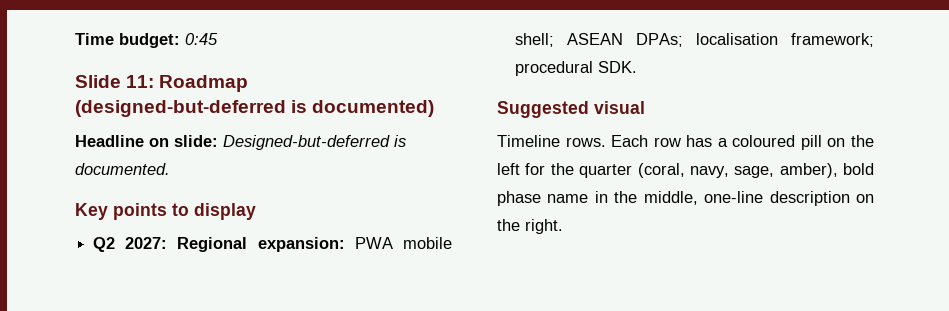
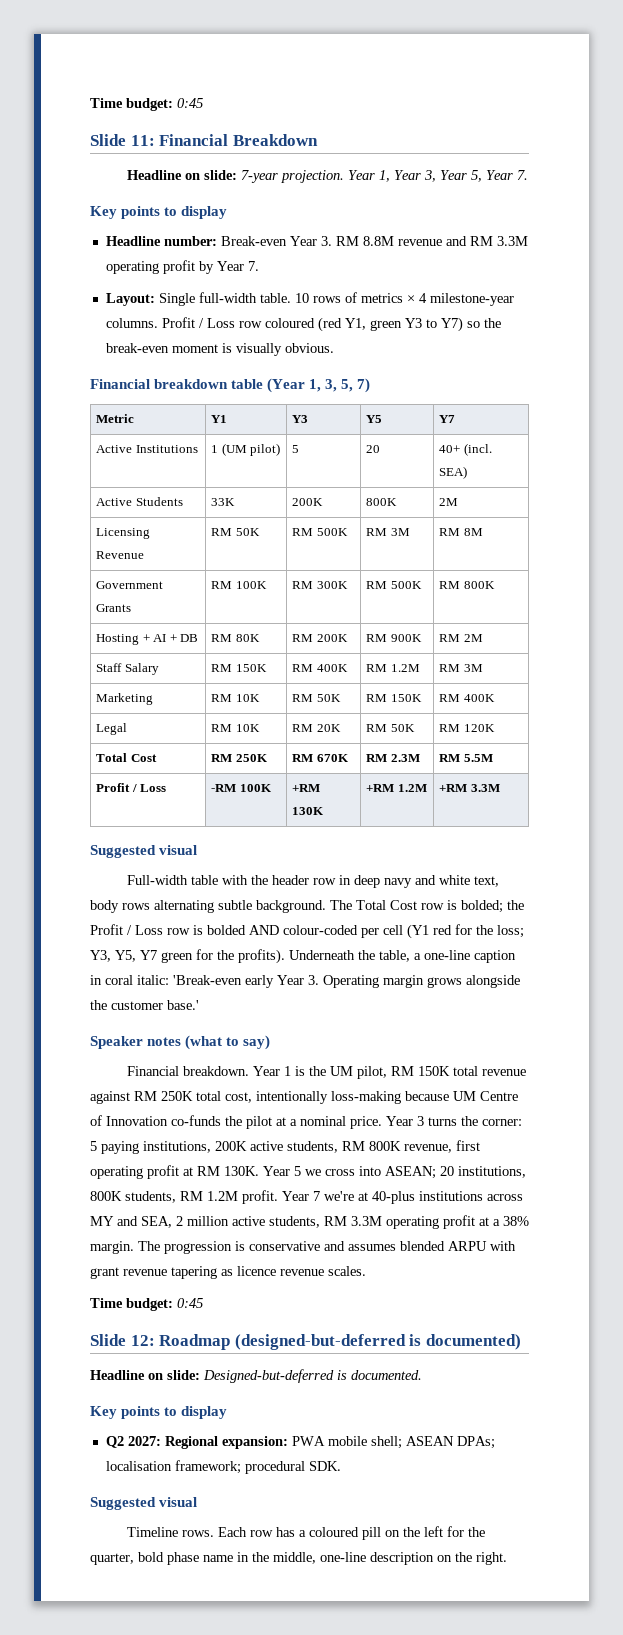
(155, 81) none -> [159,134,318,146] [127,170,529,183] [90,206,228,219] [105,236,528,246] [105,260,259,274] [105,292,514,306] [105,317,501,332] [105,343,334,356] [90,378,371,393] [96,414,135,423] [211,415,228,423] [292,415,309,423] [366,415,383,423] [439,415,456,423] [96,445,198,453] [211,443,281,456] [292,445,300,453] [366,445,381,453] [439,443,492,456] [439,466,468,479] [96,497,183,506] [211,498,236,506] [292,498,324,506] [366,498,398,506] [439,498,459,506] [96,528,151,539] [96,551,145,559] [211,528,260,536] [292,528,348,536] [366,528,410,536] [439,528,483,536] [96,581,164,589] [96,604,132,612] [211,581,267,589] [292,581,348,589] [366,581,422,589] [439,581,495,589] [96,634,199,645] [211,634,260,642] [292,634,348,642] [366,634,422,642] [439,634,483,642] [96,663,159,675] [211,664,267,672] [292,664,348,672] [366,664,420,672] [439,664,483,672] [96,693,154,705] [211,694,260,702] [292,694,341,702] [366,694,422,702] [439,694,495,702] [96,723,128,735] [211,724,260,732] [292,724,341,732] [366,724,415,732] [439,724,495,732] [96,753,157,762] [211,754,268,762] [292,754,349,762] [366,754,420,762] [439,754,493,762] [96,783,167,792] [211,784,272,792] [292,784,321,792] [292,807,325,815] [366,784,427,792] [439,784,500,792] [90,845,198,858] [127,875,500,888] [90,900,524,913] [90,924,524,939] [90,949,516,964] [90,975,520,988] [90,1000,199,1010] [90,1035,271,1050] [127,1066,527,1079] [90,1091,518,1104] [90,1115,522,1129] [90,1140,480,1154] [90,1165,526,1179] [90,1190,523,1204] [90,1215,529,1229] [90,1241,516,1254] [90,1266,366,1279] [90,1298,203,1311] [90,1334,155,1346] Financial Breakdown // Headline on slide: 7-year projection. Year 1, Year 3, Year 5, Year 7. // Key points to display // Headline number: Break-even Year 3. RM 8.8M revenue and RM 3.3M operating profit by Year 7. // Layout: Single full-width table. 10 rows of metrics × 4 milestone-year columns. Profit / Loss row coloured (red Y1, green Y3 to Y7) so the break-even moment is visually obvious. // Financial breakdown table (Year 1, 3, 5, 7) // Metric | Y1 | Y3 | Y5 | Y7 // Active Institutions | 1 (UM pilot) | 5 | 20 | 40+ (incl. SEA) // Active Students | 33K | 200K | 800K | 2M // Licensing Revenue | RM 50K | RM 500K | RM 3M | RM 8M // Government Grants | RM 100K | RM 300K | RM 500K | RM 800K // Hosting + AI + DB | RM 80K | RM 200K | RM 900K | RM 2M // Staff Salary | RM 150K | RM 400K | RM 1.2M | RM 3M // Marketing | RM 10K | RM 50K | RM 150K | RM 400K // Legal | RM 10K | RM 20K | RM 50K | RM 120K // Total Cost | RM 250K | RM 670K | RM 2.3M | RM 5.5M // Profit / Loss | -RM 100K | +RM 130K | +RM 1.2M | +RM 3.3M // Suggested visual // Full-width table with the header row in deep navy and white text, body rows alternating subtle background. The Total Cost row is bolded; the Profit / Loss row is bolded AND colour-coded per cell (Y1 red for the loss; Y3, Y5, Y7 green for the profits). Underneath the table, a one-line caption in coral italic: 'Break-even early Year 3. Operating margin grows alongside the customer base.' // Speaker notes (what to say) // Financial breakdown. Year 1 is the UM pilot, RM 150K total revenue against RM 250K total cost, intentionally loss-making because UM Centre of Innovation co-funds the pilot at a nominal price. Year 3 turns the corner: 5 paying institutions, 200K active students, RM 800K revenue, first operating profit at RM 130K. Year 5 we cross into ASEAN; 20 institutions, 800K students, RM 1.2M profit. Year 7 we're at 40-plus institutions across MY and SEA, 2 million active students, RM 3.3M operating profit at a 38% margin. The progression is conservative and assumes blended ARPU with grant revenue tapering as licence revenue scales. // Time budget: 0:45 // Slide 12:
[579,163,838,178] quarter (coral, navy, sage, amber), -> [90,1553,134,1565] quarter,

